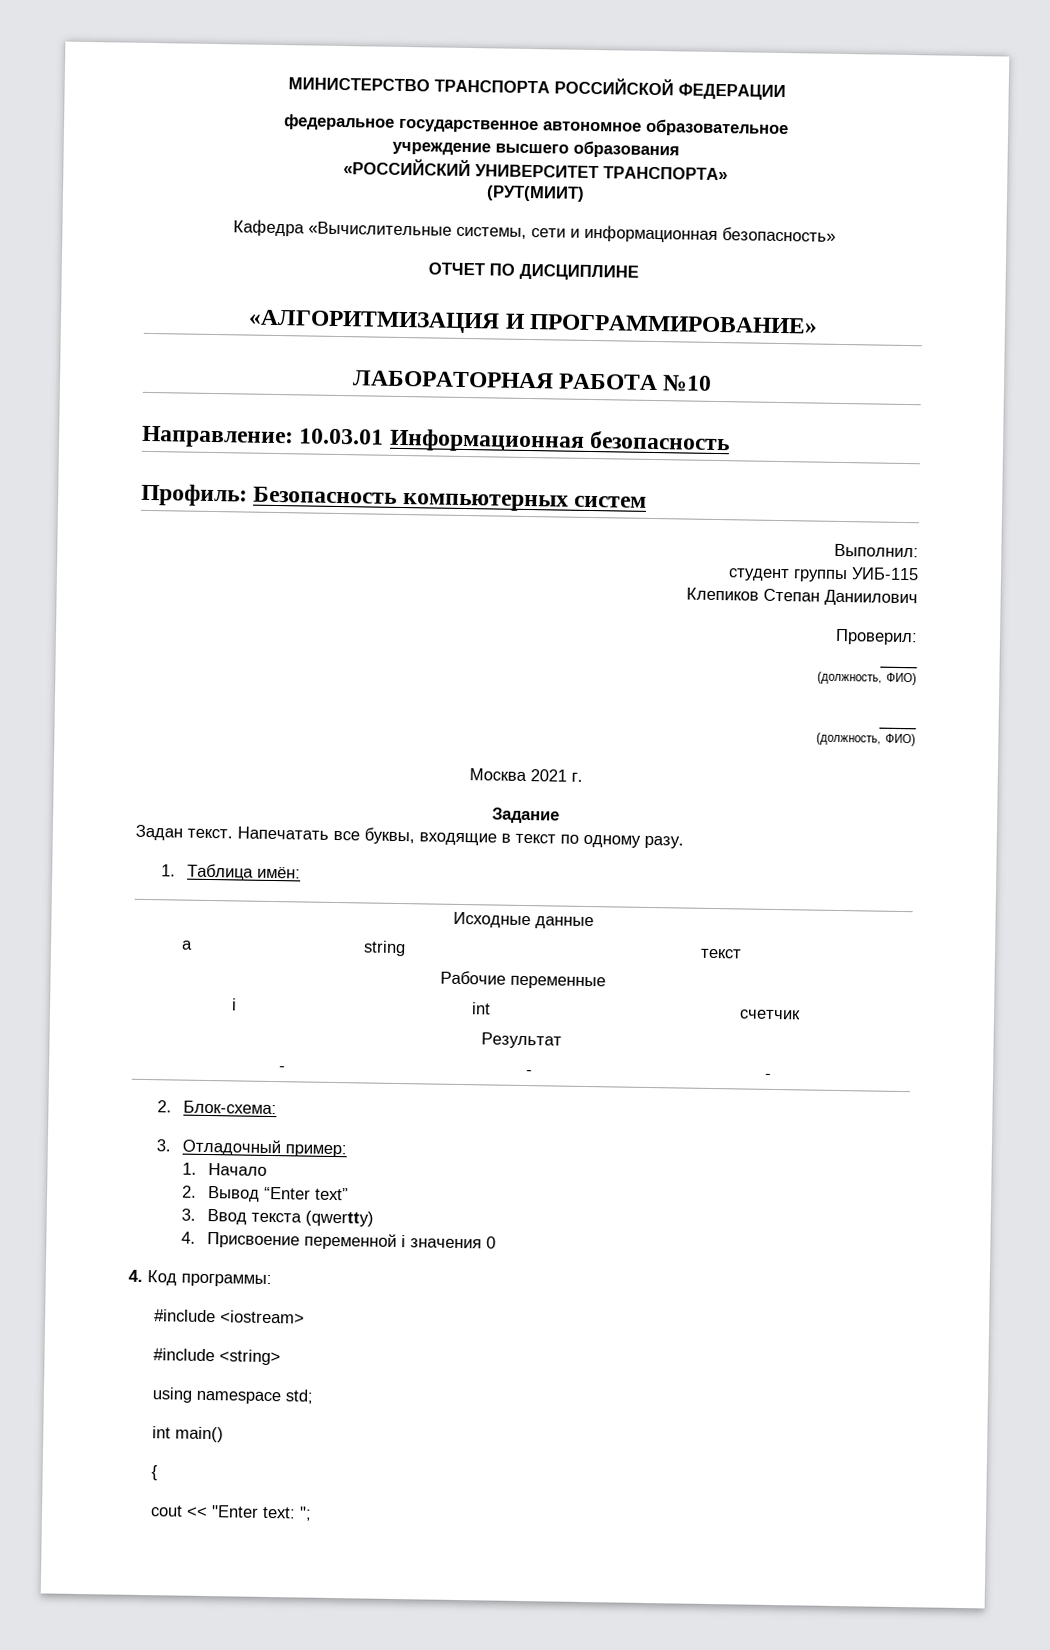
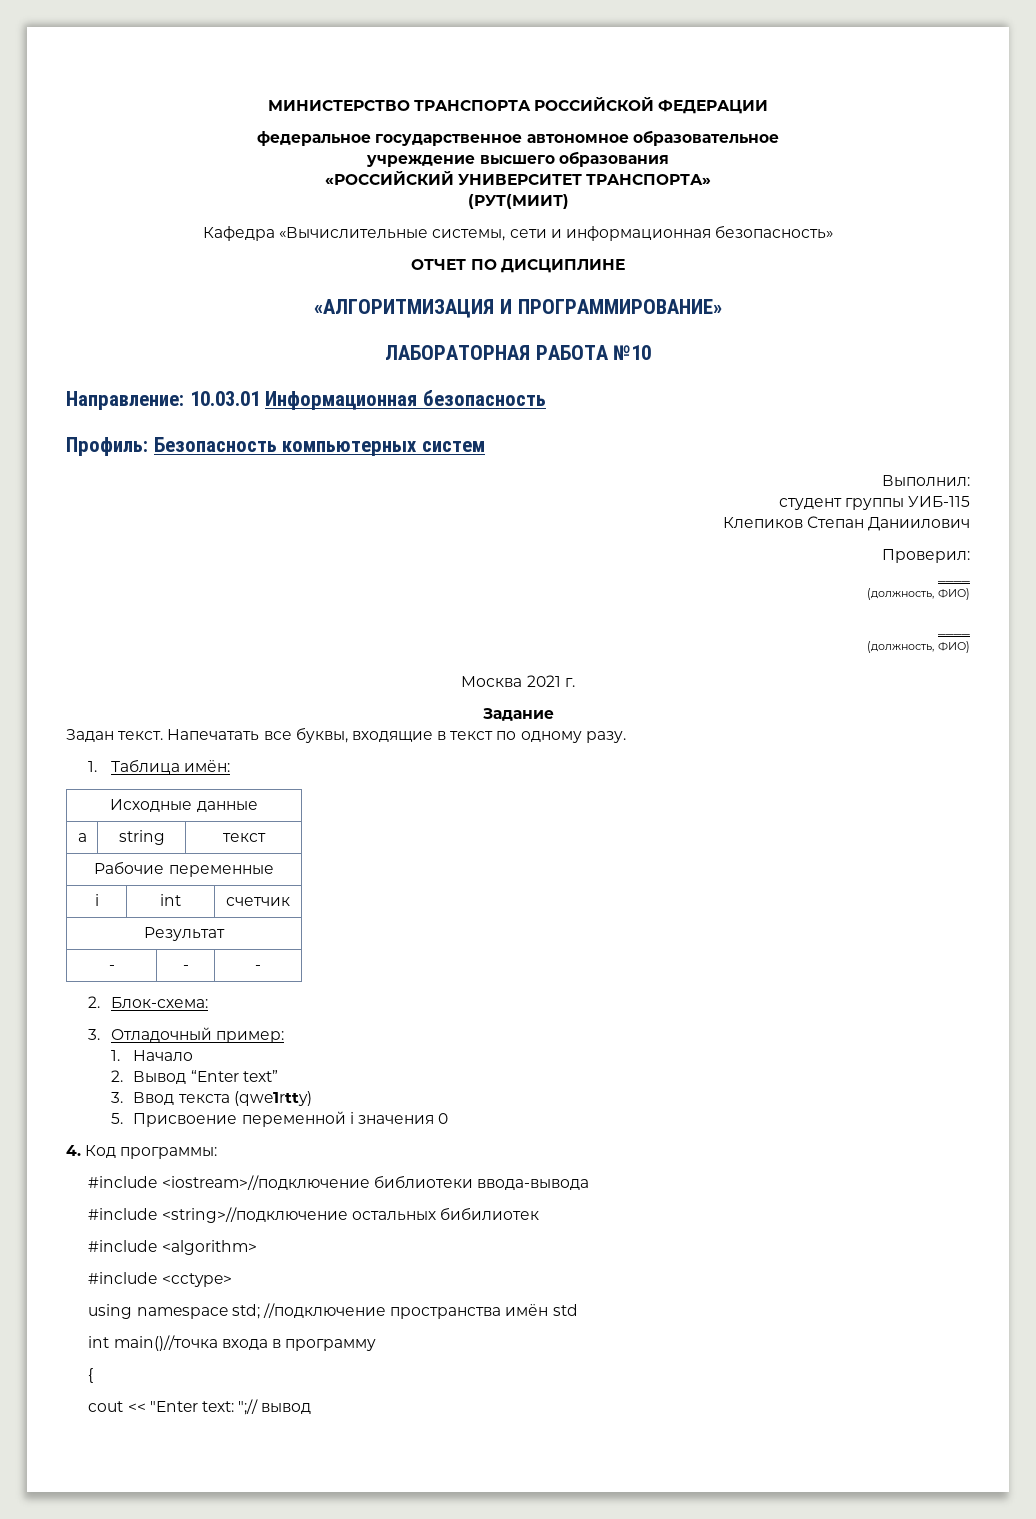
[304,1210,374,1227] [180,1231,196,1244] (qwertty) // 4. -> [233,1091,312,1106] [110,1113,123,1124] (qwe1rtty) // 5.
[219,1310,305,1324] [152,1348,281,1366] [151,1387,314,1405] [151,1426,224,1443] <iostream> // #include <string> // using namespace std; // int main() -> [161,1175,590,1190] [88,1207,540,1223] [88,1240,257,1255] [88,1272,232,1287] [88,1303,578,1319] [88,1335,377,1351] <iostream>//подключение библиотеки ввода-вывода // #include <string>//подключение остальных бибилиотек // #include <algorithm> // #include <cctype> // using namespace std; //подключение пространства имён std // int main()//точка входа в программу
[298,1506,312,1521] "; -> [238,1399,312,1415] ";// вывод

